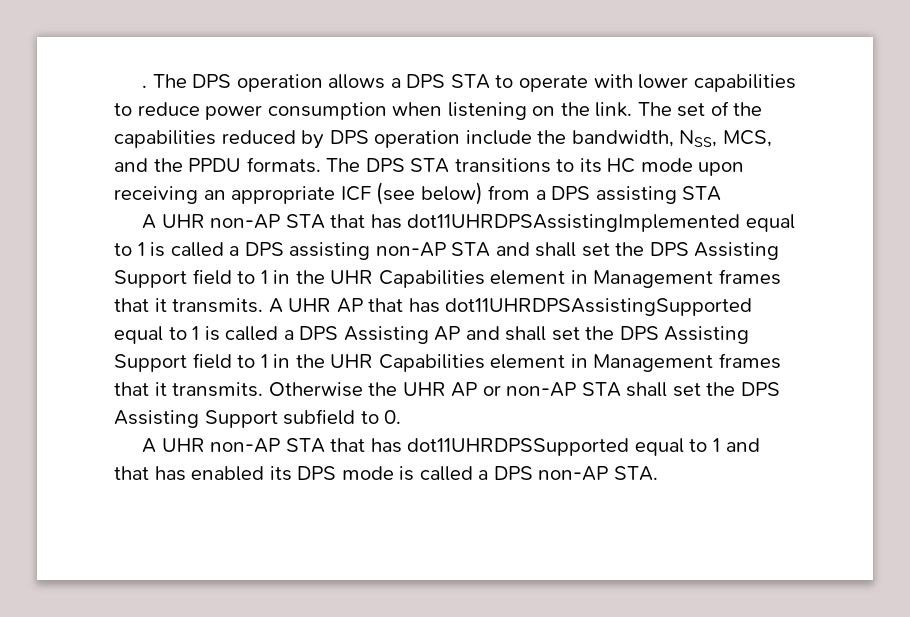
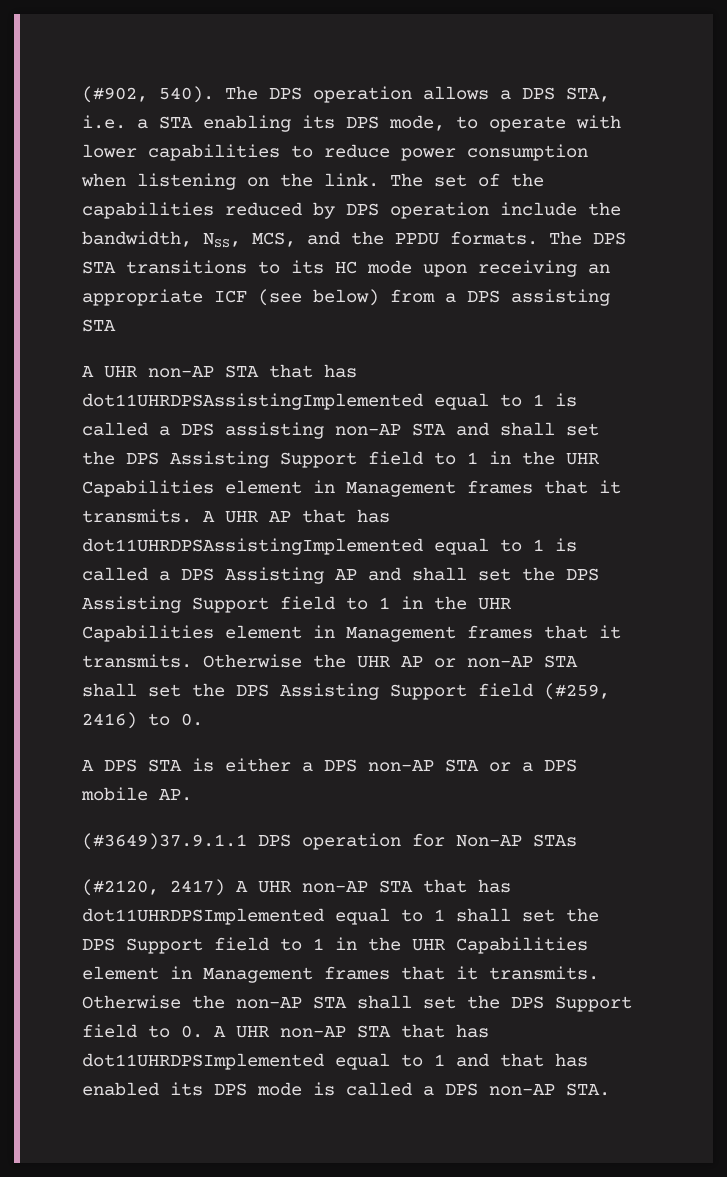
[142,85,148,88] . -> [82,86,214,103] (#902, 540).
[450,74,490,89] STA -> [566,87,610,102] [82,115,445,132] STA, i.e. a STA enabling its DPS mode,
[445,298,753,316] dot11UHRDPSAssistingSupported -> [82,538,423,555] dot11UHRDPSAssistingImplemented
[283,409,356,425] subfield -> [478,683,610,700] [82,712,137,729] field (#259, 2416)
[161,438,630,456] UHR non-AP STA that has dot11UHRDPSSupported -> [104,758,577,772] [81,787,192,801] [82,833,577,850] [82,879,511,896] [82,908,599,925] [82,937,588,954] [82,966,599,983] [82,995,632,1012] [82,1024,489,1038] [82,1053,324,1070] DPS STA is either a DPS non-AP STA or a DPS mobile AP. // (#3649)37.9.1.1 DPS operation for Non-AP STAs // (#2120, 2417) A UHR non-AP STA that has dot11UHRDPSImplemented equal to 1 shall set the DPS Support field to 1 in the UHR Capabilities element in Management frames that it transmits. Otherwise the non-AP STA shall set the DPS Support field to 0. A UHR non-AP STA that has dot11UHRDPSImplemented

